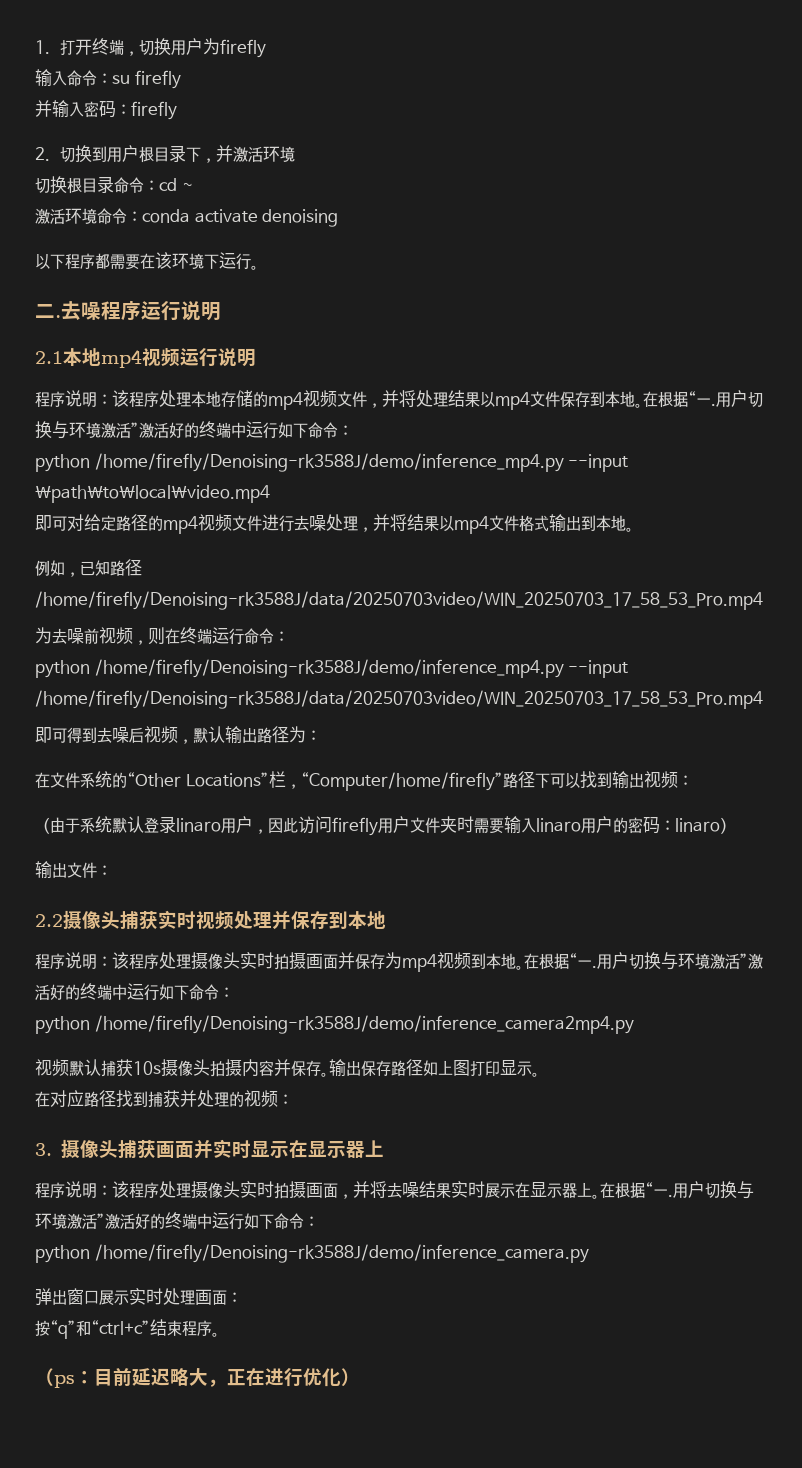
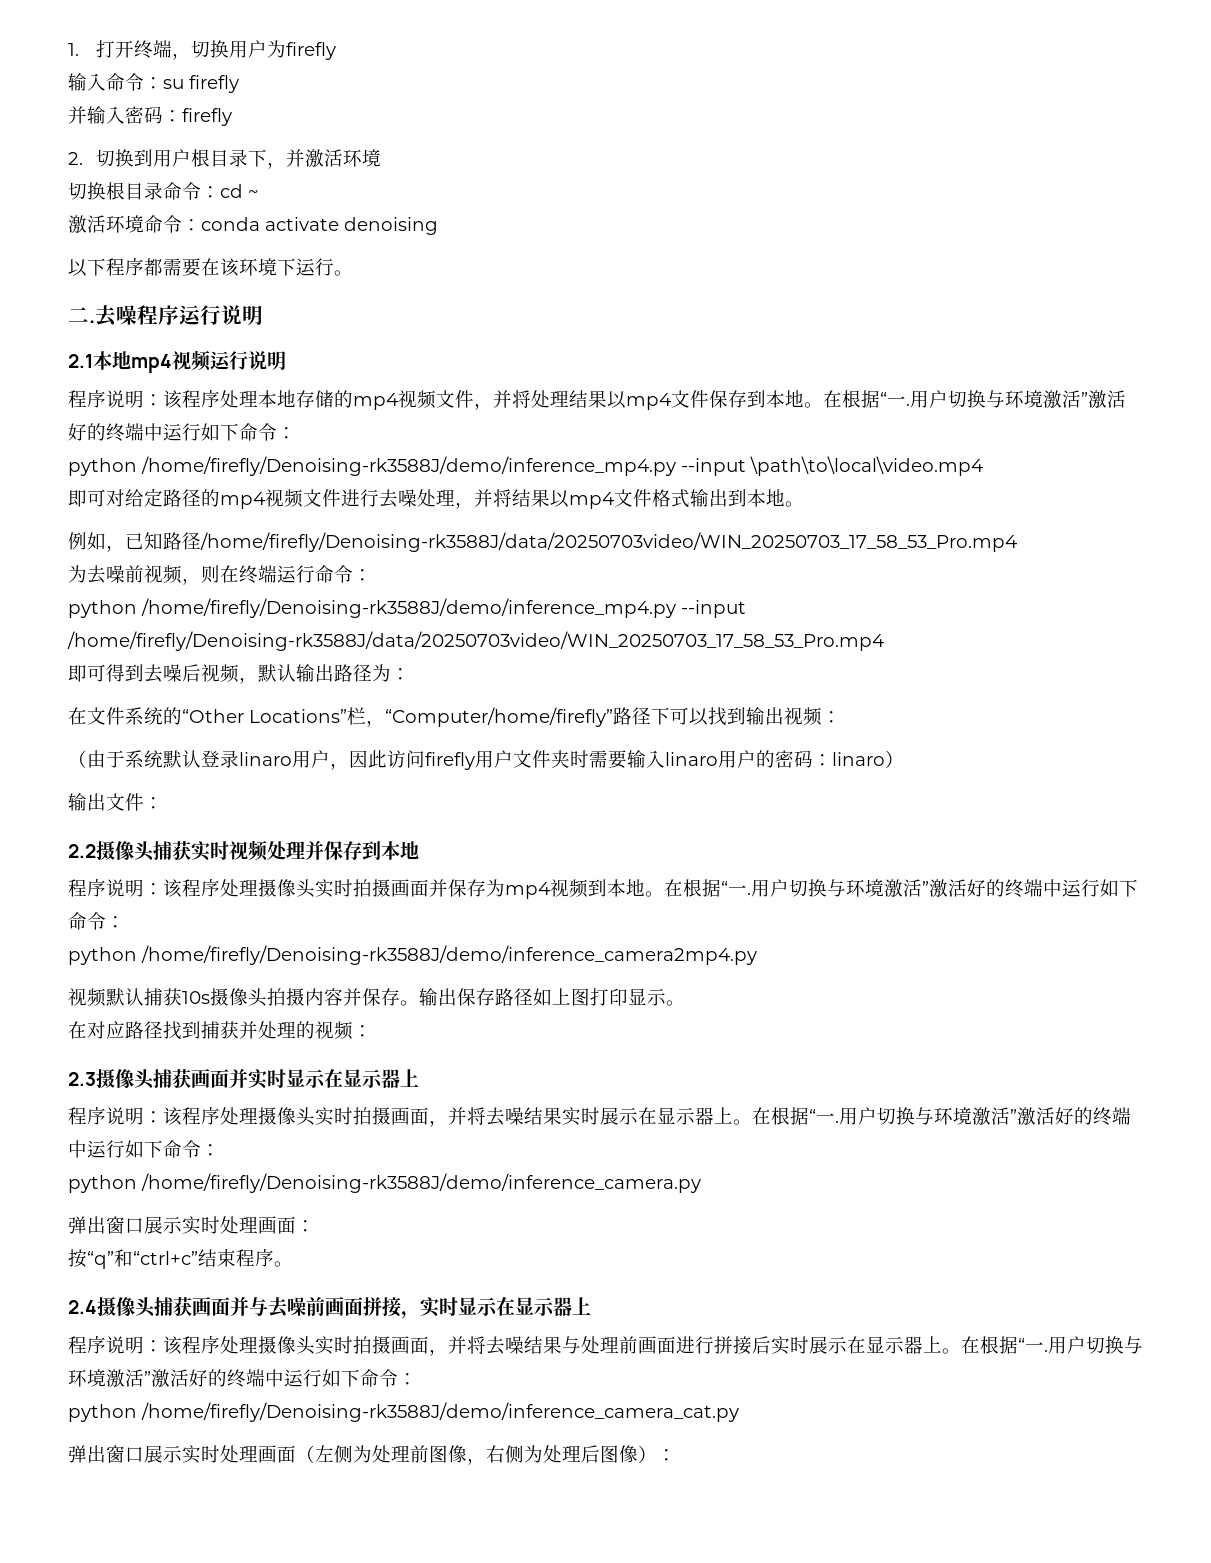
[35,1143,52,1156] 3. -> [68,1072,96,1086] 2.3
[35,1368,360,1388] （ps：目前延迟略大，正在进行优化） -> [68,1296,591,1319] [68,1336,1143,1356] [68,1369,417,1388] [68,1402,739,1422] [68,1445,676,1465] 2.4摄像头捕获画面并与去噪前画面拼接，实时显示在显示器上 // 程序说明：该程序处理摄像头实时拍摄画面，并将去噪结果与处理前画面进行拼接后实时展示在显示器上。在根据“一.用户切换与环境激活”激活好的终端中运行如下命令： // python /home/firefly/Denoising-rk3588J/demo/inference_camera_cat.py // 弹出窗口展示实时处理画面（左侧为处理前图像，右侧为处理后图像）：

